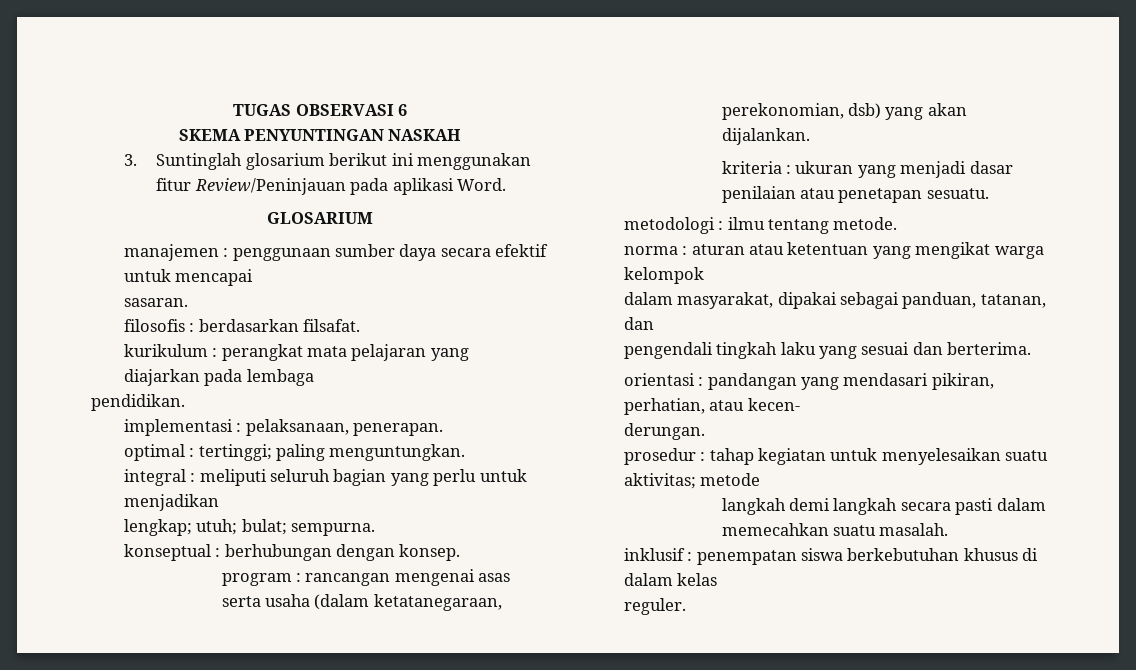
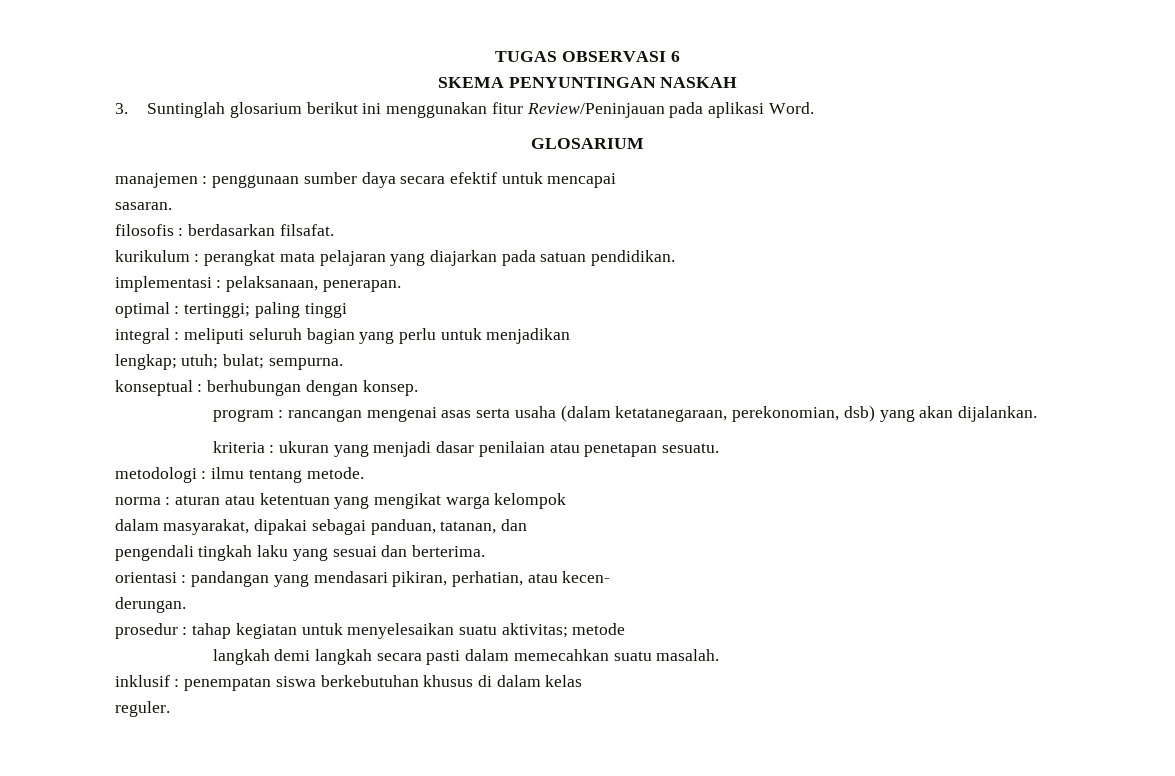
[246,369,314,386] lembaga // -> [540,252,587,262] satuan
[329,444,466,461] menguntungkan. -> [304,303,347,318] tinggi

